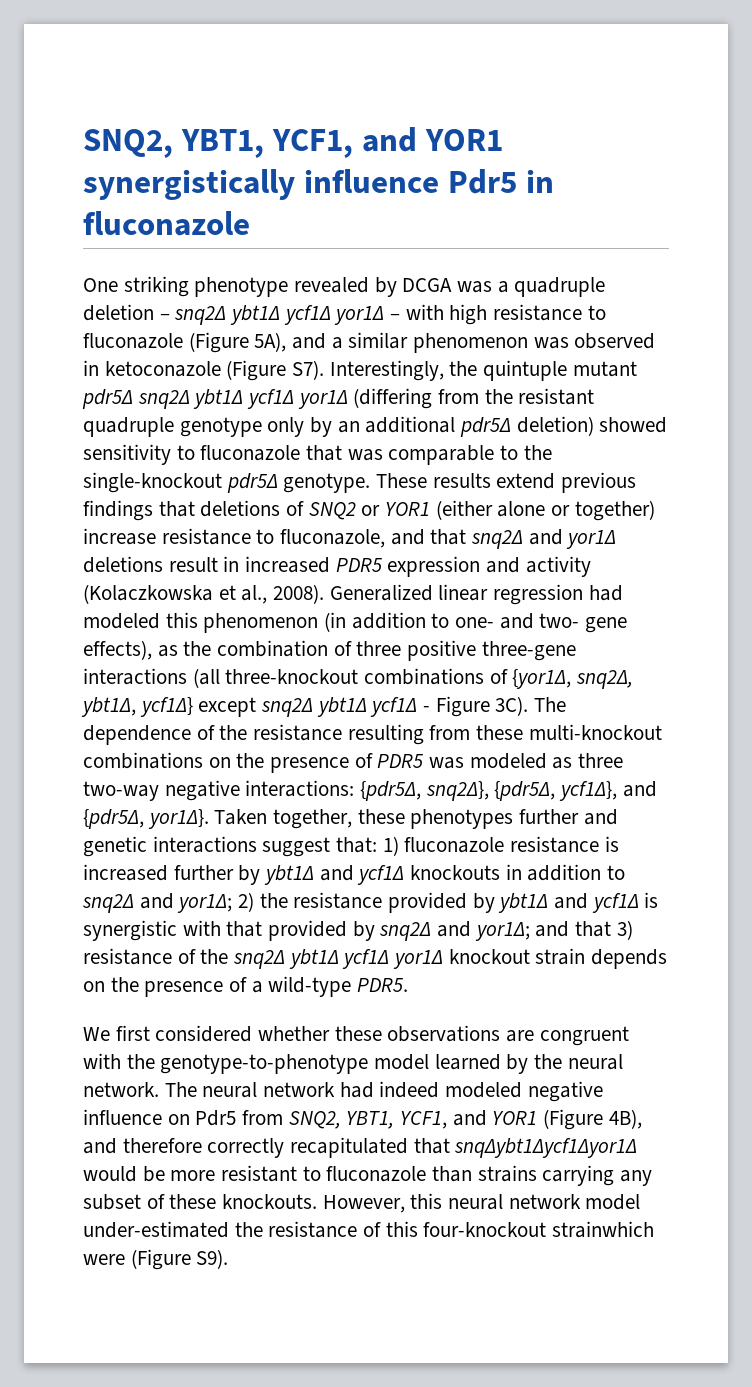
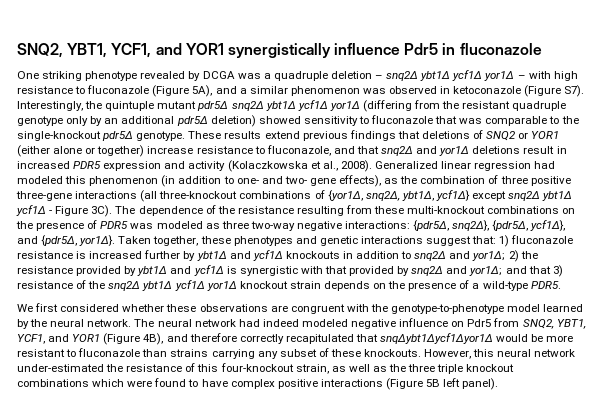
[519,809,580,824] further -> (293, 241) none
[585,1194,641,1210] model -> (576, 353) none
[552,1221,655,1238] [83,1249,229,1270] strainwhich were (Figure S9). -> [295,364,515,374] [17,378,499,390] strain, as well as the three triple knockout combinations which were found to have complex positive interactions (Figure 5B left panel).

